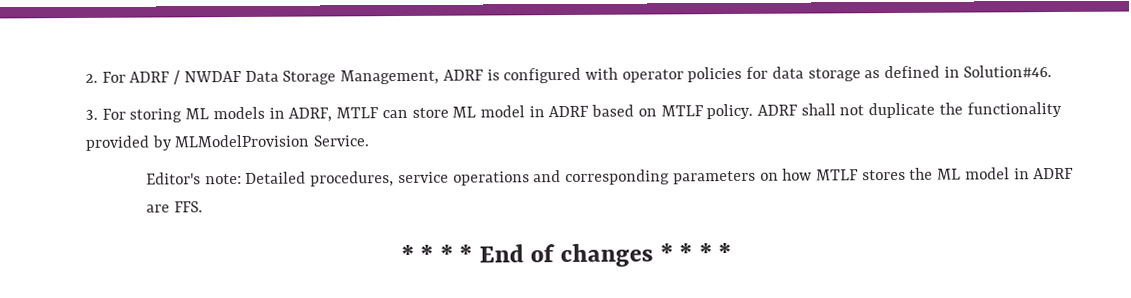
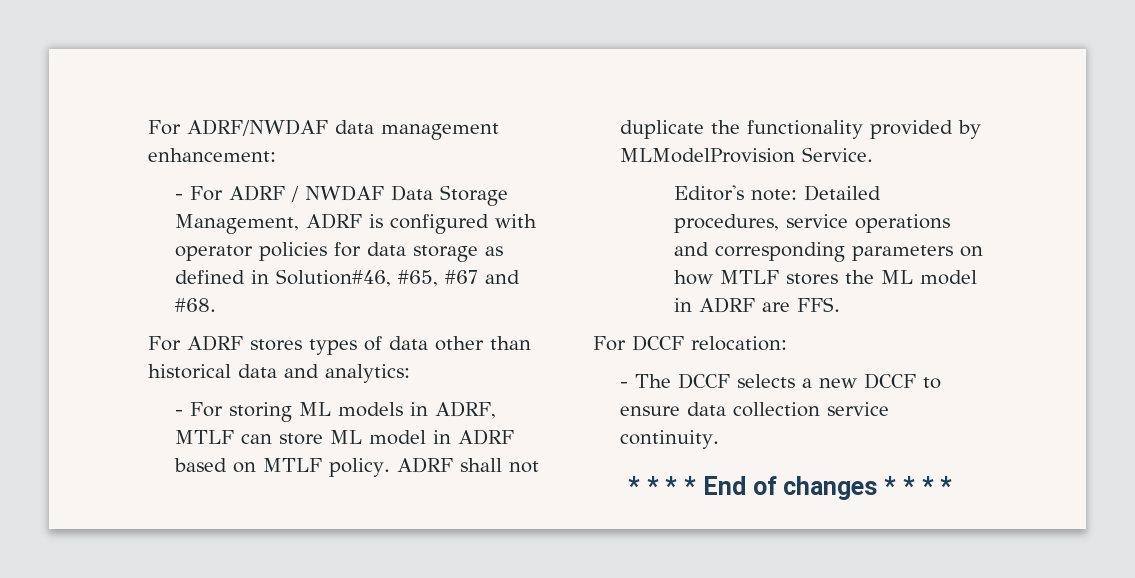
[84,73,98,83] 2. -> [148,119,499,140] [148,148,276,162] [174,194,183,200] For ADRF/NWDAF data management enhancement: // -
[963,65,1053,78] [84,109,98,120] Solution#46. // 3. -> [275,269,520,287] [174,298,216,312] [148,335,531,355] [148,364,410,383] [174,410,183,416] Solution#46, #65, #67 and #68. // For ADRF stores types of data other than historical data and analytics: // -
(203, 207) none -> [593,335,787,351] [619,373,941,389] [619,402,889,417] [619,430,719,449] // For DCCF relocation: // - The DCCF selects a new DCCF to ensure data collection service continuity.

